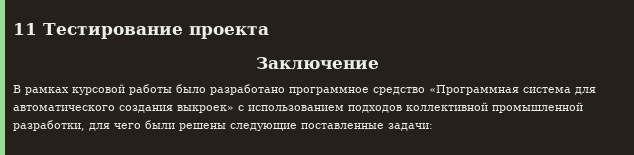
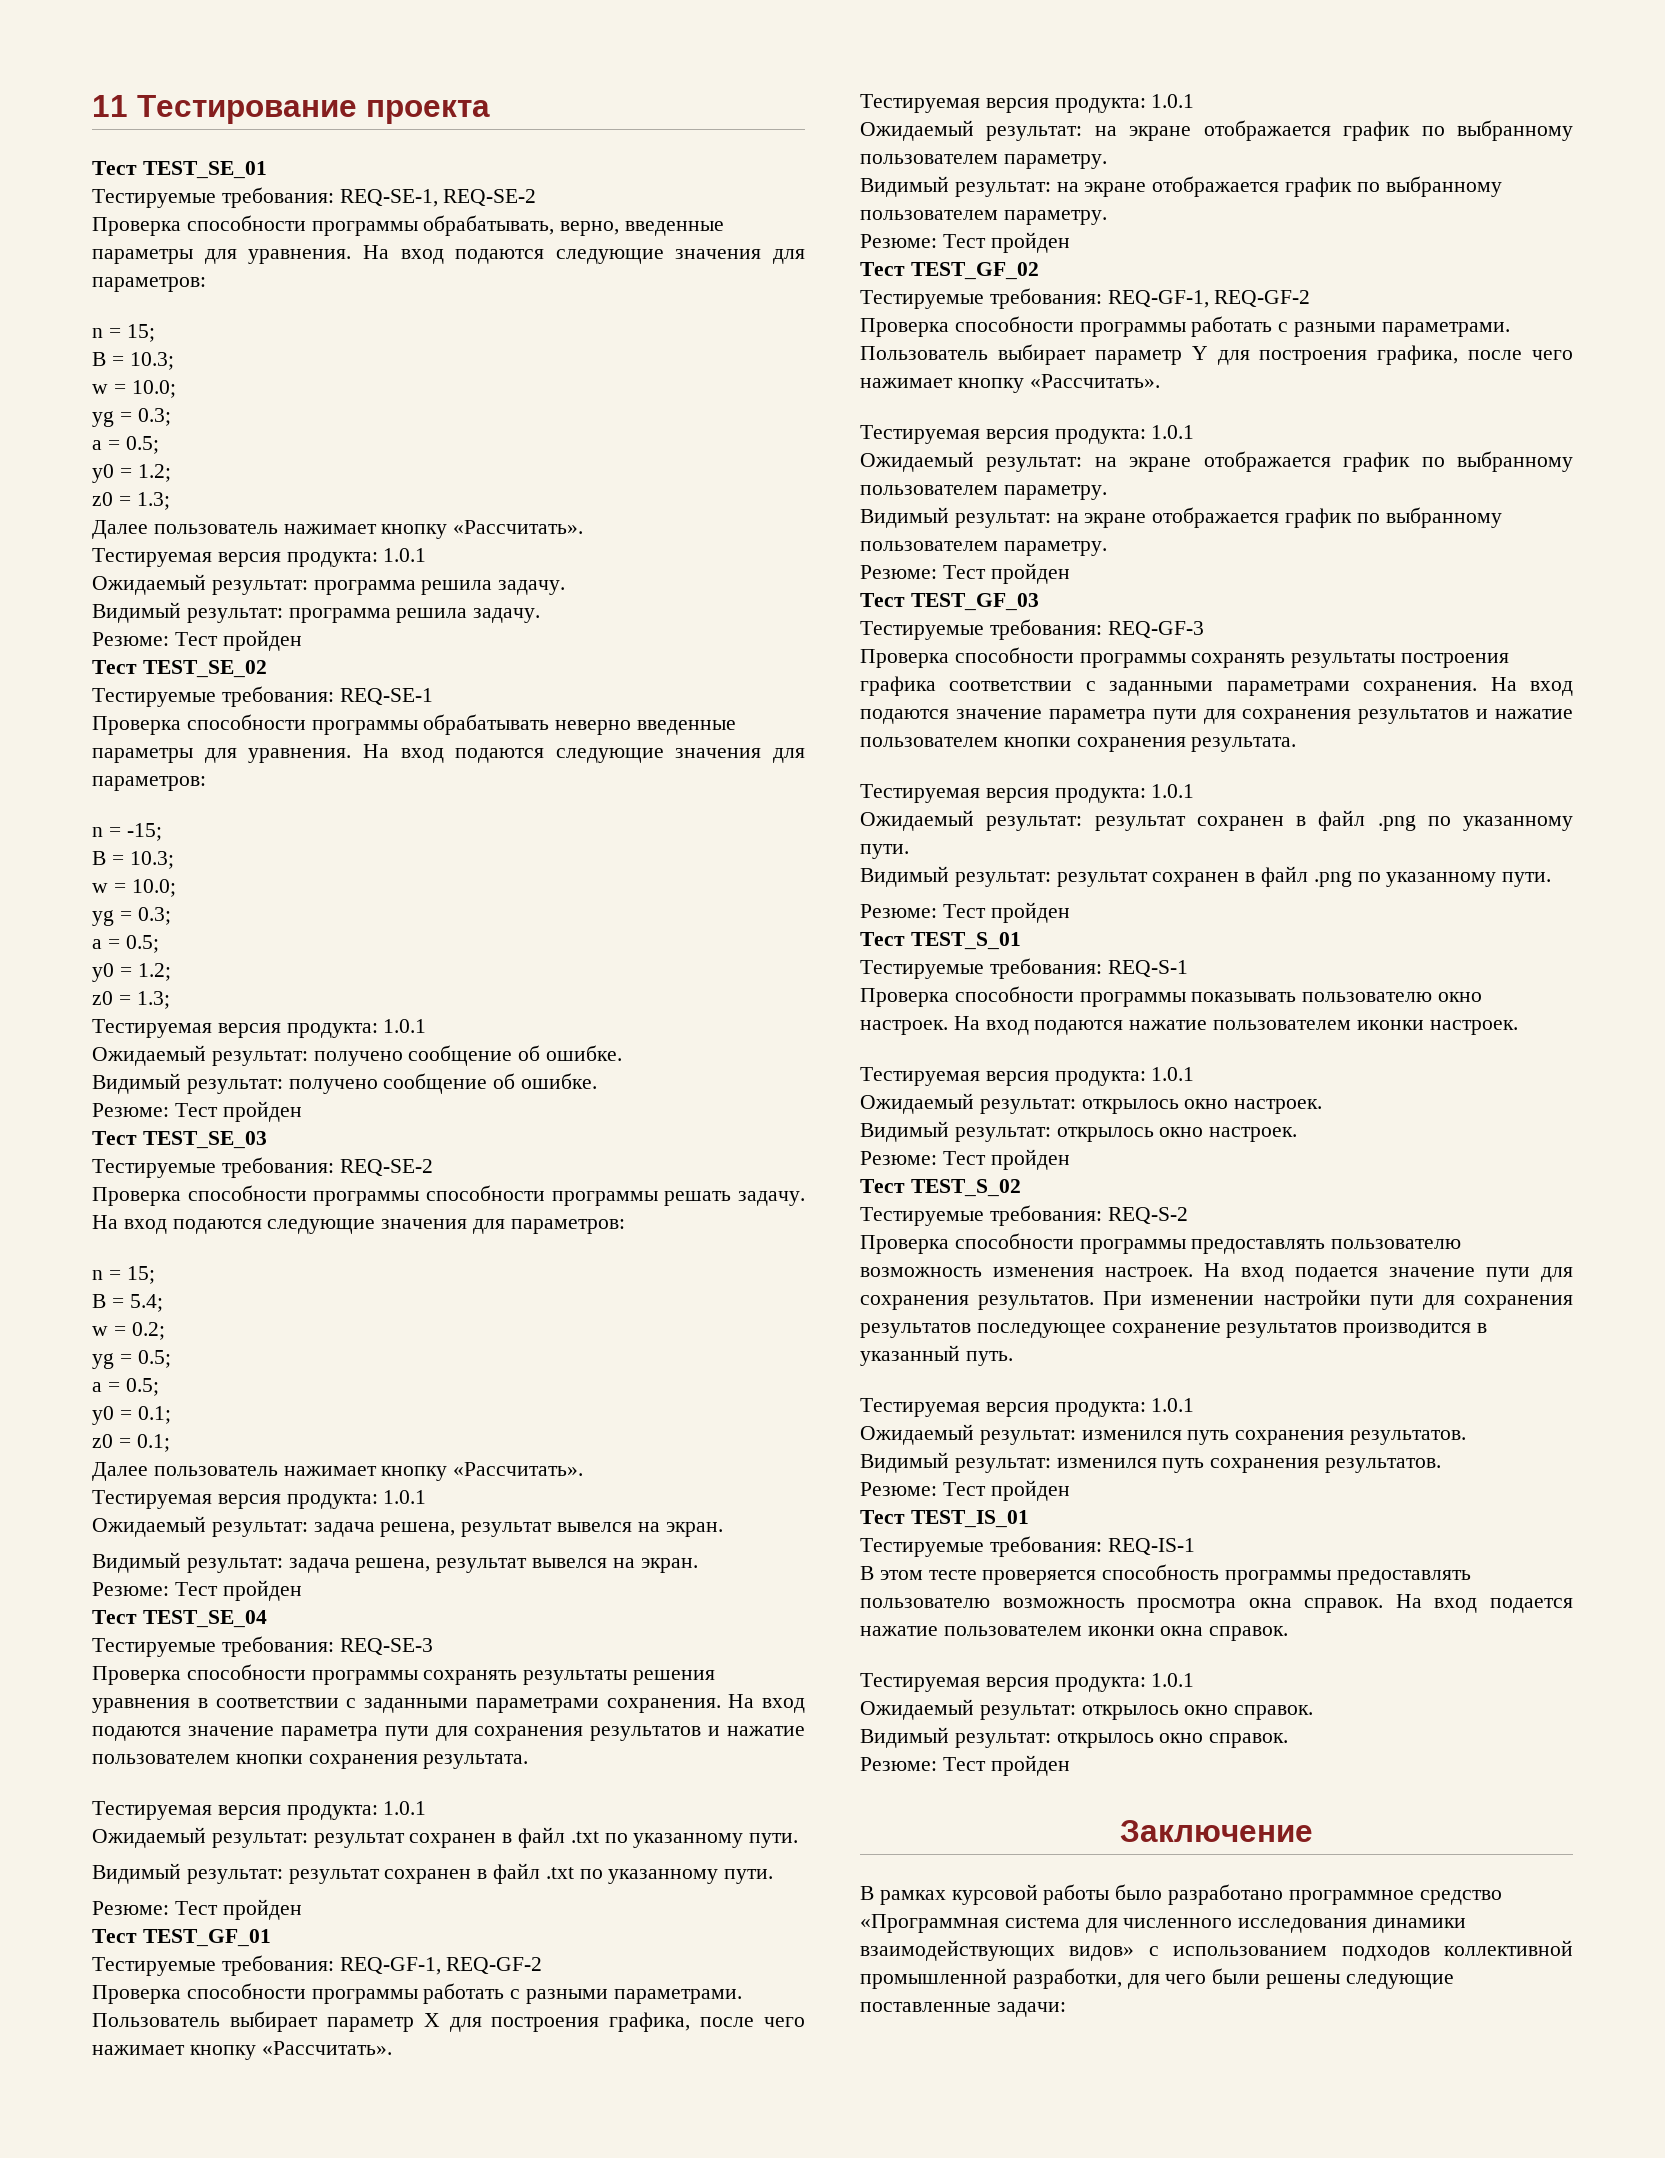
(269, 32) none -> [92,161,267,179] [92,187,537,208] [92,215,725,236] [92,245,805,264] [92,277,206,292] [92,324,155,342] [92,352,174,370] [92,380,176,398] [92,408,171,427] [92,436,159,454] [92,464,171,483] [92,492,170,510] [92,520,584,539] [92,548,427,567] [92,574,566,595] [92,602,541,623] [92,630,302,651] [92,660,267,678] [92,686,433,707] [92,714,737,735] [92,744,805,763] [92,776,206,791] [92,823,162,841] [92,851,174,869] [92,879,176,897] [92,907,171,926] [92,935,159,953] [92,963,171,982] [92,991,170,1009] [92,1019,427,1038] [92,1045,623,1066] [92,1073,598,1094] [92,1101,302,1122] [92,1131,267,1149] [92,1157,433,1178] [92,1185,805,1206] [92,1215,625,1234] [92,1266,155,1284] [92,1294,163,1312] [92,1322,165,1340] [92,1350,171,1369] [92,1378,159,1396] [92,1406,171,1425] [92,1434,170,1452] [92,1462,584,1481] [92,1490,427,1509] [92,1516,723,1537] [92,1552,698,1573] [92,1580,302,1601] [92,1610,267,1628] [92,1636,433,1657] [92,1664,716,1685] [92,1694,805,1713] [92,1726,805,1741] [92,1754,529,1769] [92,1801,427,1820] [92,1827,799,1848] [92,1863,774,1884] [92,1899,302,1920] [92,1929,271,1947] [92,1955,543,1976] [92,1983,742,2004] [92,2011,805,2032] [92,2041,392,2060] [860,94,1195,113] [860,120,1573,141] [860,154,1107,169] [860,176,1502,197] [860,210,1107,225] [860,232,1070,253] [860,262,1039,280] [860,288,1311,309] [860,316,1510,337] [860,344,1573,365] [860,374,1160,393] [860,425,1195,444] [860,451,1573,472] [860,485,1107,500] [860,507,1502,528] [860,541,1107,556] [860,563,1070,584] [860,593,1039,611] [860,619,1204,640] [860,647,1510,668] [860,676,1573,696] [860,709,1573,724] [860,737,1297,752] [860,784,1195,803] [860,810,1573,831] [860,844,909,859] [860,866,1552,887] [860,902,1070,923] [860,932,1021,950] [860,958,1188,979] [860,986,1483,1007] [860,1016,1518,1035] [860,1067,1195,1086] [860,1093,1323,1114] [860,1121,1298,1142] [860,1149,1070,1170] [860,1179,1021,1197] [860,1205,1188,1226] [860,1233,1462,1254] [860,1263,1573,1282] [860,1289,1573,1310] [860,1323,1488,1338] [860,1345,1013,1366] [860,1398,1195,1417] [860,1424,1467,1445] [860,1452,1442,1473] [860,1480,1070,1501] [860,1510,1029,1528] [860,1536,1195,1557] [860,1564,1471,1585] [860,1594,1573,1613] [860,1626,1289,1641] [860,1673,1195,1692] [860,1699,1314,1720] [860,1727,1289,1748] [860,1755,1070,1776] // Тест TEST_SE_01 // Тестируемые требования: REQ-SE-1, REQ-SE-2 // Проверка способности программы обрабатывать, верно, введенные параметры для уравнения. На вход подаются следующие значения для параметров: // n = 15; // B = 10.3; // w = 10.0; // yg = 0.3; // a = 0.5; // y0 = 1.2; // z0 = 1.3; // Далее пользователь нажимает кнопку «Рассчитать». // Тестируемая версия продукта: 1.0.1 // Ожидаемый результат: программа решила задачу. // Видимый результат: программа решила задачу. // Резюме: Тест пройден // Тест TEST_SE_02 // Тестируемые требования: REQ-SE-1 // Проверка способности программы обрабатывать неверно введенные параметры для уравнения. На вход подаются следующие значения для параметров: // n = -15; // B = 10.3; // w = 10.0; // yg = 0.3; // a = 0.5; // y0 = 1.2; // z0 = 1.3; // Тестируемая версия продукта: 1.0.1 // Ожидаемый результат: получено сообщение об ошибке. // Видимый результат: получено сообщение об ошибке. // Резюме: Тест пройден // Тест TEST_SE_03 // Тестируемые требования: REQ-SE-2 // Проверка способности программы способности программы решать задачу. На вход подаются следующие значения для параметров: // n = 15; // B = 5.4; // w = 0.2; // yg = 0.5; // a = 0.5; // y0 = 0.1; // z0 = 0.1; // Далее пользователь нажимает кнопку «Рассчитать». // Тестируемая версия продукта: 1.0.1 // Ожидаемый результат: задача решена, результат вывелся на экран. // Видимый результат: задача решена, результат вывелся на экран. // Резюме: Тест пройден // Тест TEST_SE_04 // Тестируемые требования: REQ-SE-3 // Проверка способности программы сохранять результаты решения уравнения в соответствии с заданными параметрами сохранения. На вход подаются значение параметра пути для сохранения результатов и нажатие пользователем кнопки сохранения результата. // Тестируемая версия продукта: 1.0.1 // Ожидаемый результат: результат сохранен в файл .txt по указанному пути. // Видимый результат: результат сохранен в файл .txt по указанному пути. // Резюме: Тест пройден // Тест TEST_GF_01 // Тестируемые требования: REQ-GF-1, REQ-GF-2 // Проверка способности программы работать с разными параметрами. Пользователь выбирает параметр X для построения графика, после чего нажимает кнопку «Рассчитать». // Тестируемая версия продукта: 1.0.1 // Ожидаемый результат: на экране отображается график по выбранному пользователем параметру. // Видимый результат: на экране отображается график по выбранному пользователем параметру. // Резюме: Тест пройден // Тест TEST_GF_02 // Тестируемые требования: REQ-GF-1, REQ-GF-2 // Проверка способности программы работать с разными параметрами. Пользователь выбирает параметр Y для построения графика, после чего нажимает кнопку «Рассчитать». // Тестируемая версия продукта: 1.0.1 // Ожидаемый результат: на экране отображается график по выбранному пользователем параметру. // Видимый результат: на экране отображается график по выбранному пользователем параметру. // Резюме: Тест пройден // Тест TEST_GF_03 // Тестируемые требования: REQ-GF-3 // Проверка способности программы сохранять результаты построения графика соответствии с заданными параметрами сохранения. На вход подаются значение параметра пути для сохранения результатов и нажатие пользователем кнопки сохранения результата. // Тестируемая версия продукта: 1.0.1 // Ожидаемый результат: результат сохранен в файл .png по указанному пути. // Видимый результат: результат сохранен в файл .png по указанному пути. // Резюме: Тест пройден // Тест TEST_S_01 // Тестируемые требования: REQ-S-1 // Проверка способности программы показывать пользователю окно настроек. На вход подаются нажатие пользователем иконки настроек. // Тестируемая версия продукта: 1.0.1 // Ожидаемый результат: открылось окно настроек. // Видимый результат: открылось окно настроек. // Резюме: Тест пройден // Тест TEST_S_02 // Тестируемые требования: REQ-S-2 // Проверка способности программы предоставлять пользователю возможность изменения настроек. На вход подается значение пути для сохранения результатов. При изменении настройки пути для сохранения результатов последующее сохранение результатов производится в указанный путь. // Тестируемая версия продукта: 1.0.1 // Ожидаемый результат: изменился путь сохранения результатов. // Видимый результат: изменился путь сохранения результатов. // Резюме: Тест пройден // Тест TEST_IS_01 // Тестируемые требования: REQ-IS-1 // В этом тесте проверяется способность программы предоставлять пользователю возможность просмотра окна справок. На вход подается нажатие пользователем иконки окна справок. // Тестируемая версия продукта: 1.0.1 // Ожидаемый результат: открылось окно справок. // Видимый результат: открылось окно справок. // Резюме: Тест пройден
[13,105,234,113] автоматического создания выкроек» -> [1123,1918,1467,1933] [860,1940,1135,1961] численного исследования динамики взаимодействующих видов»

